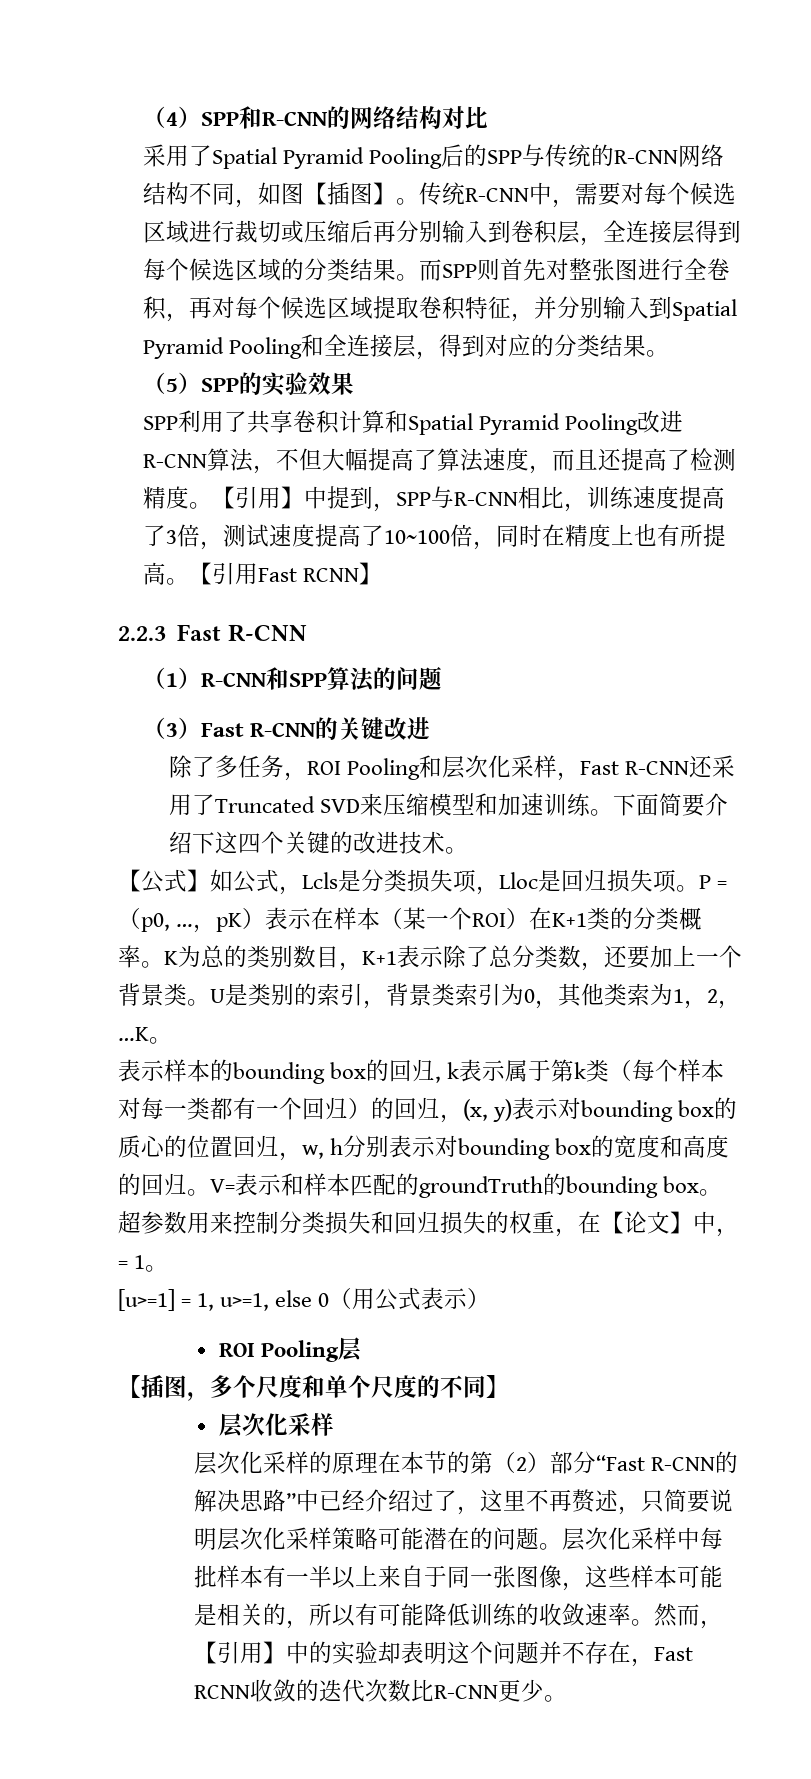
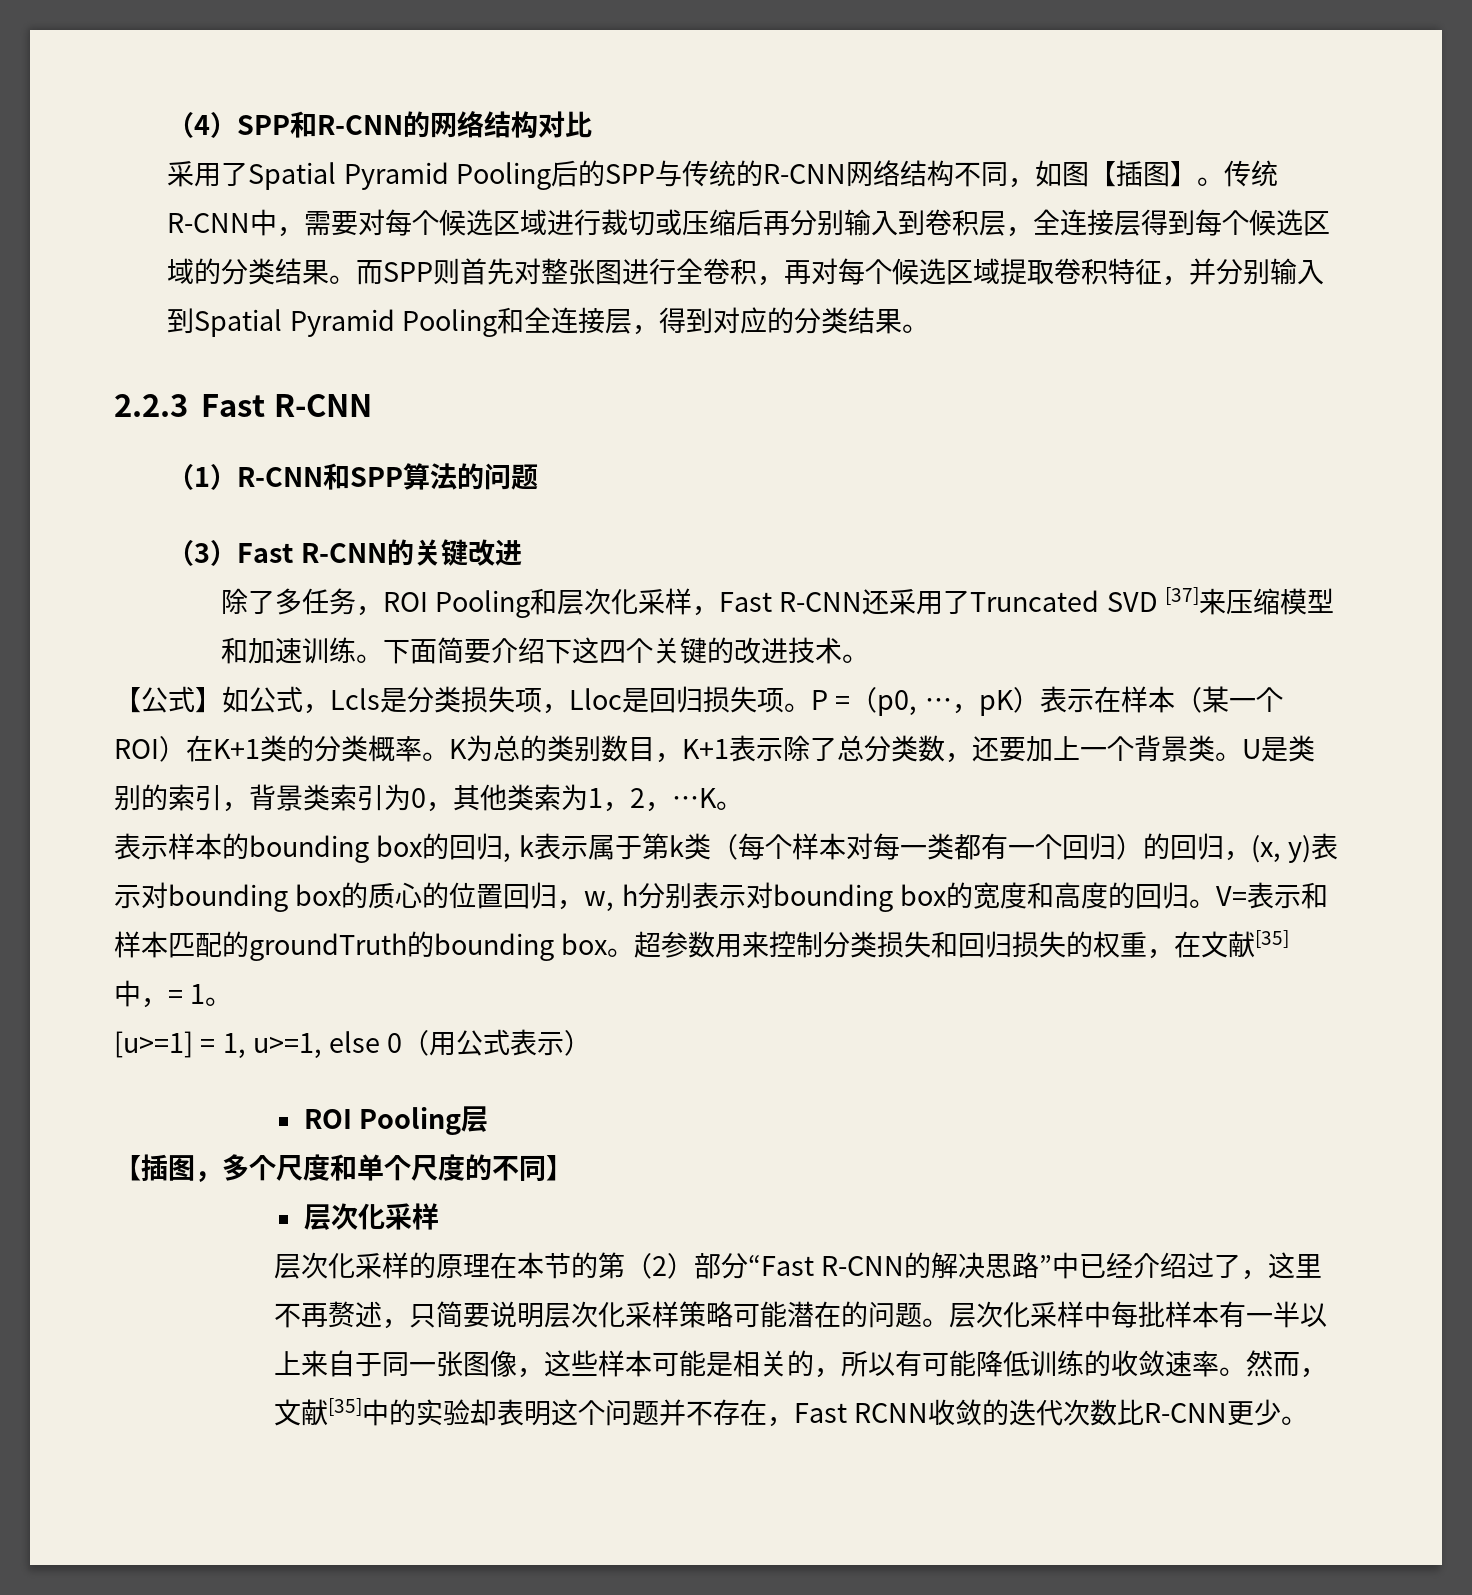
[143,372,355,396] [143,410,684,435] [143,448,737,474] [143,486,726,512] [143,524,727,550] [143,562,383,585] // （5）SPP的实验效果 // SPP利用了共享卷积计算和Spatial Pyramid Pooling改进R-CNN算法，不但大幅提高了算法速度，而且还提高了检测精度。【引用】中提到，SPP与R-CNN相比，训练速度提高了3倍，测试速度提高了10~100倍，同时在精度上也有所提高。【引用Fast RCNN】 -> (929, 328) none
(360, 806) none -> [1164,587,1199,605] [37]
[601,1211,693,1234] 【论文】 -> [1201,930,1290,958] 文献[35]
[193,1641,286,1664] 【引用】 -> [274,1398,363,1426] 文献[35]

